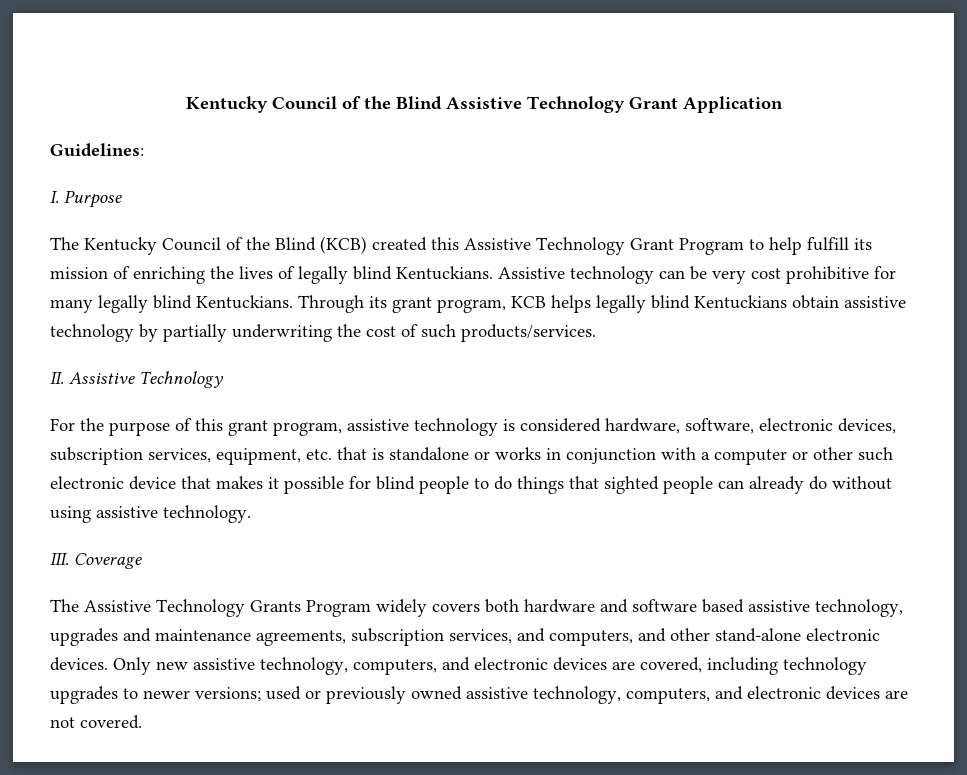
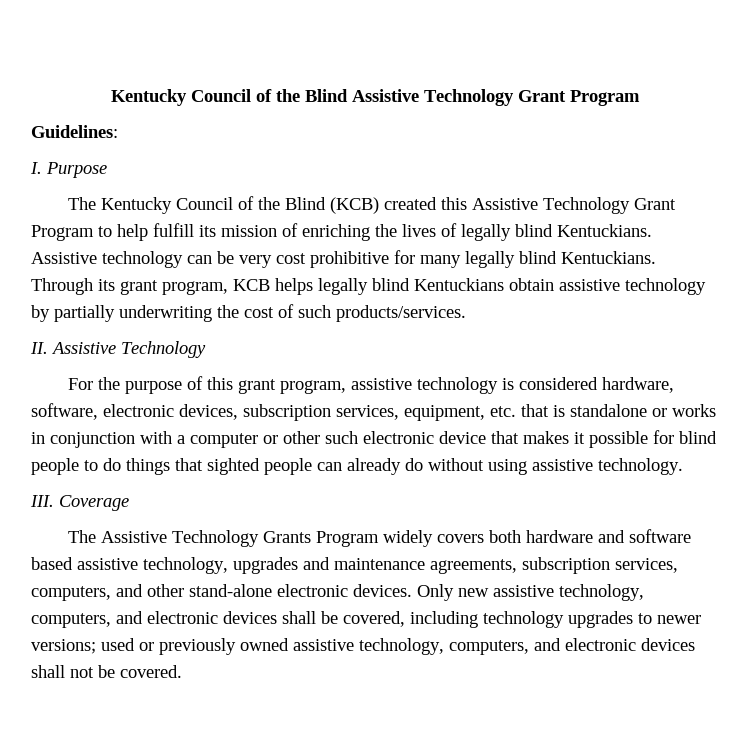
[682,96,783,113] Application -> [569,90,640,106] Program
[517,628,545,642] and -> (678, 565) none
[612,661,635,670] are -> [282,611,338,624] shall be
[885,690,908,699] [50,717,75,728] are not -> [31,665,115,678] shall not be

